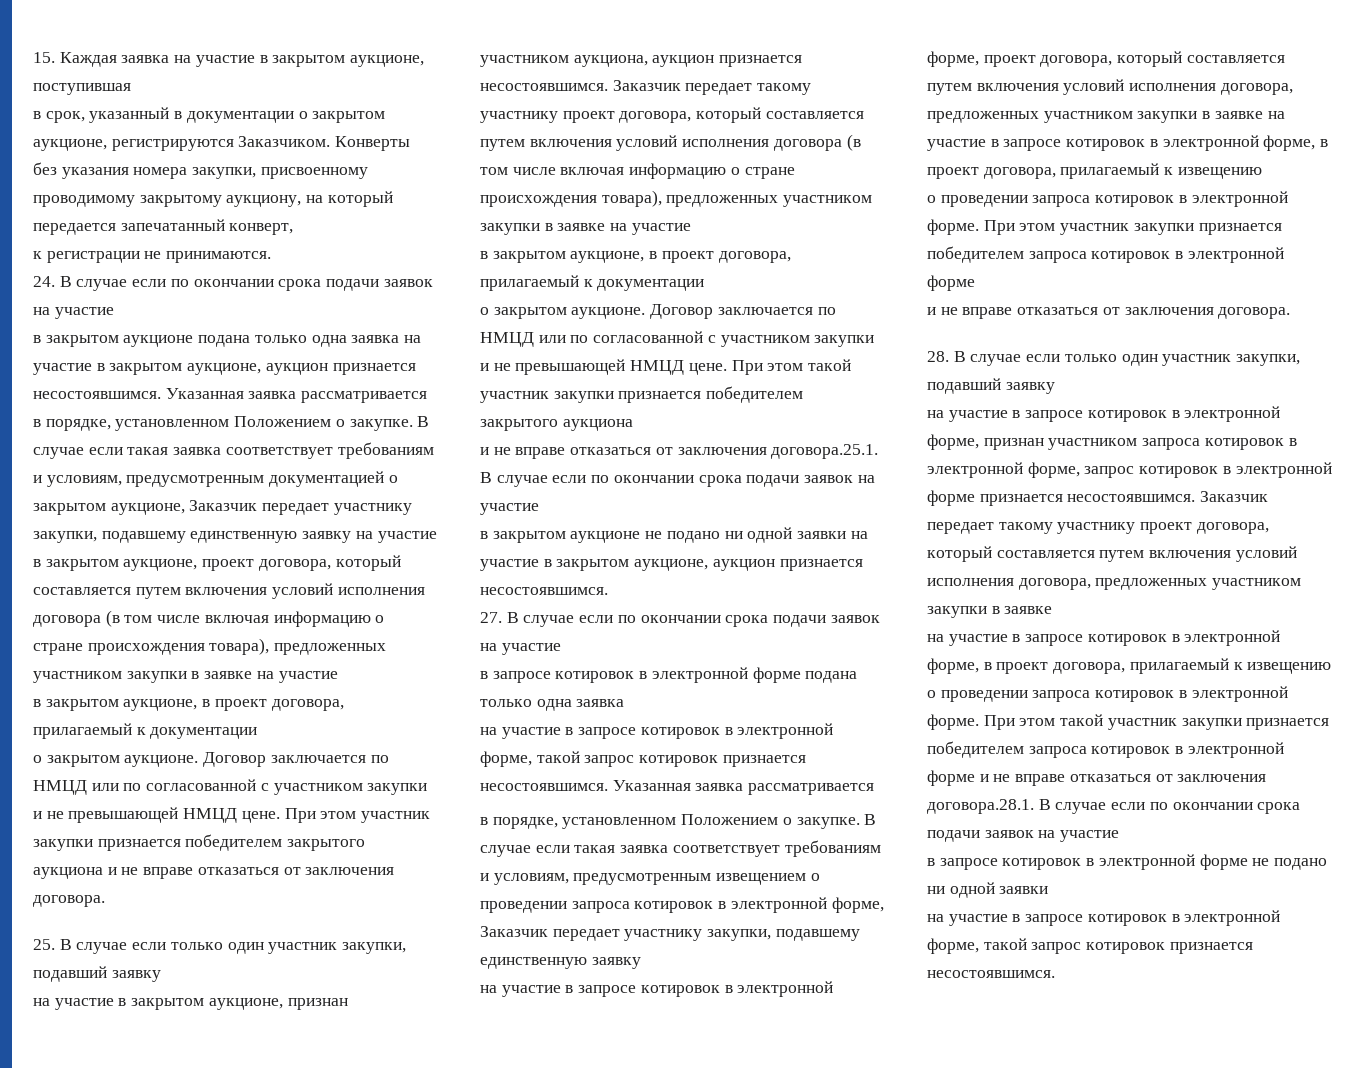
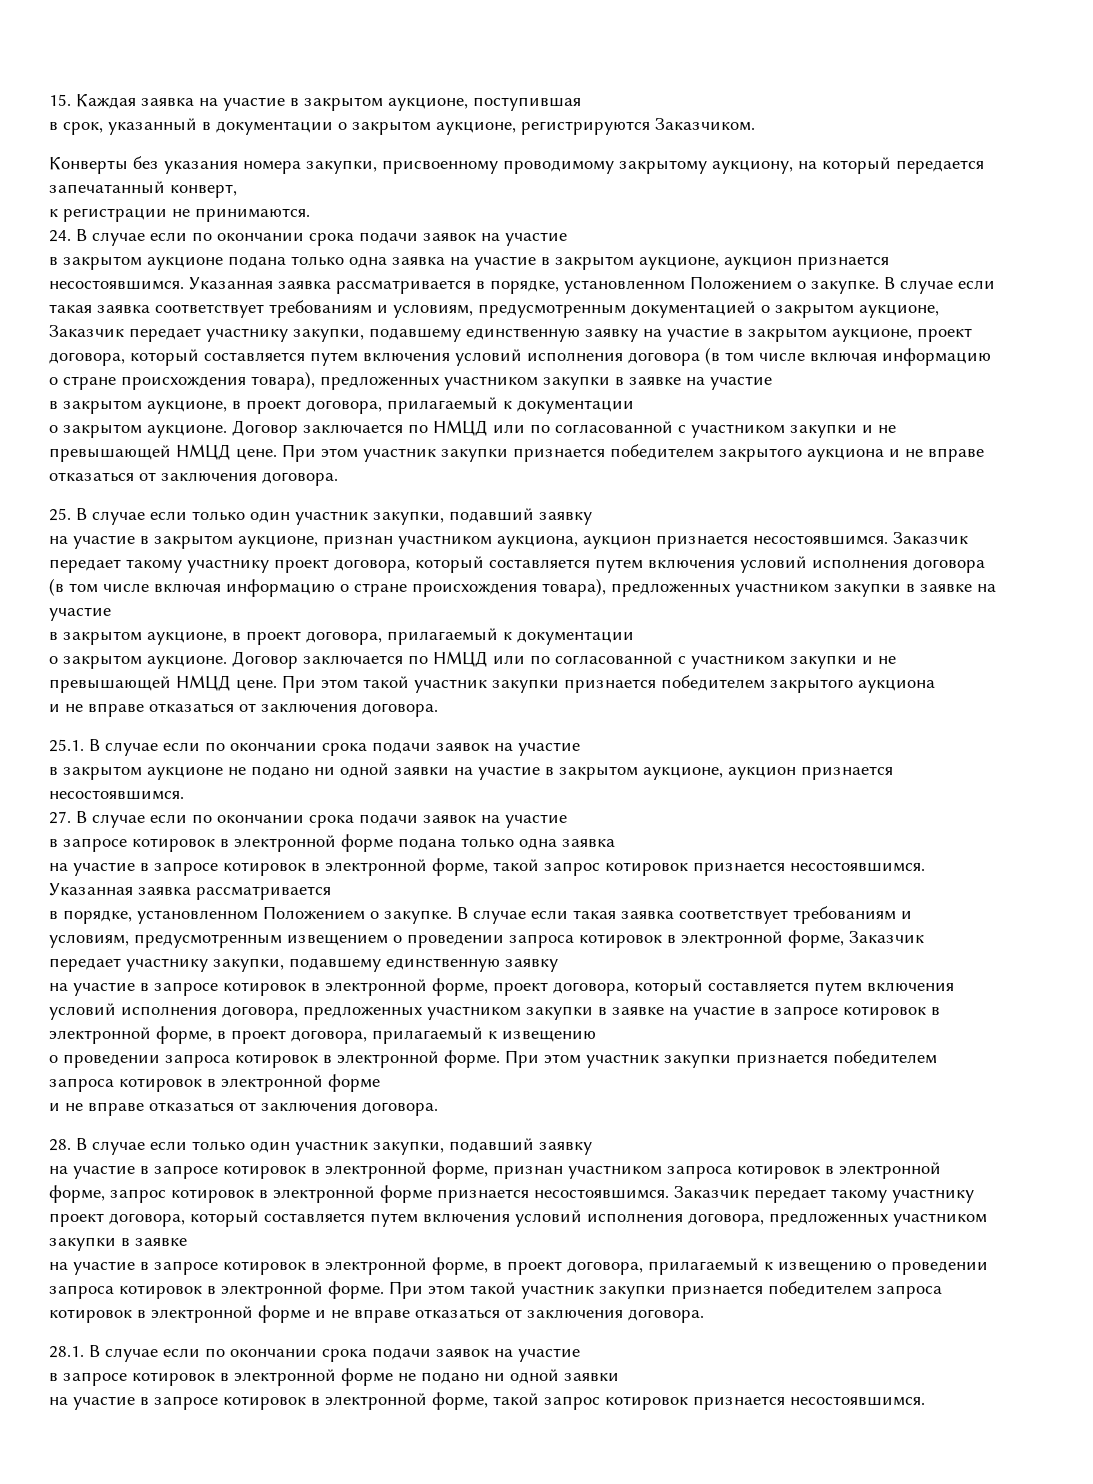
(331, 141) none -> (755, 124) //
[771,444,879,459] договора.25.1. -> [362,703,438,717] [49,739,84,752] договора. // 25.1.
[927,799,1034,814] договора.28.1. -> [628,1309,704,1323] [49,1346,84,1358] договора. // 28.1.

